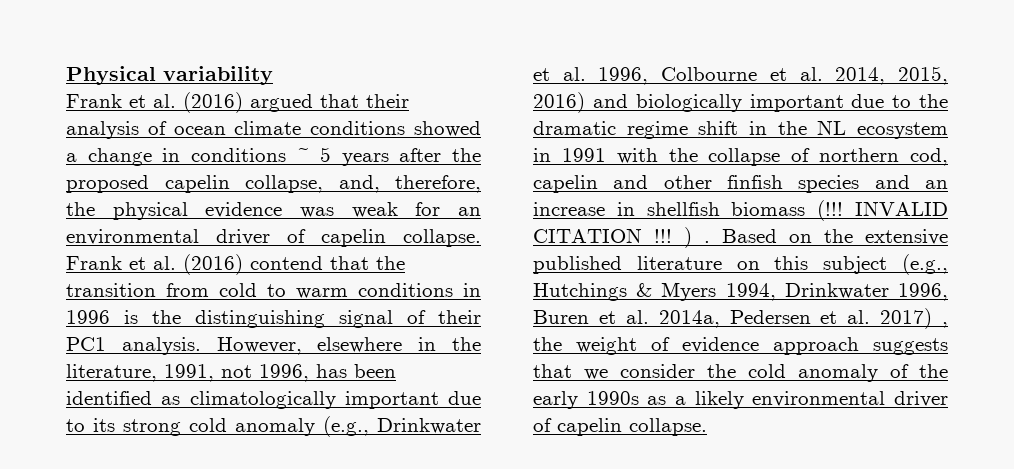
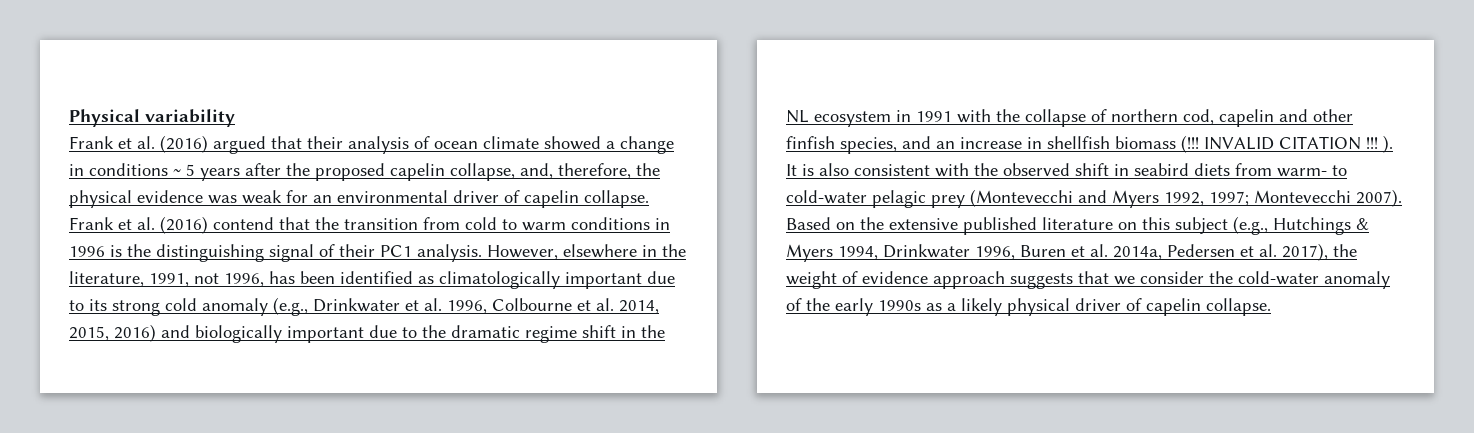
[310,121,406,135] conditions -> (539, 142) none
[798,175,860,193] species -> [840,137,897,154] species,
[684,227,710,248] ) . -> [1383,135,1393,153] [786,163,1347,177] [786,189,1402,208] ). It is also consistent with the observed shift in seabird diets from warm- to cold-water pelagic prey (Montevecchi and Myers 1992, 1997; Montevecchi 2007).
[880,308,948,329] 2017) , -> [1282,243,1328,261] 2017),
[748,364,786,378] cold -> [1238,271,1319,285] cold-water
[752,391,886,407] environmental -> [1007,298,1070,316] physical

